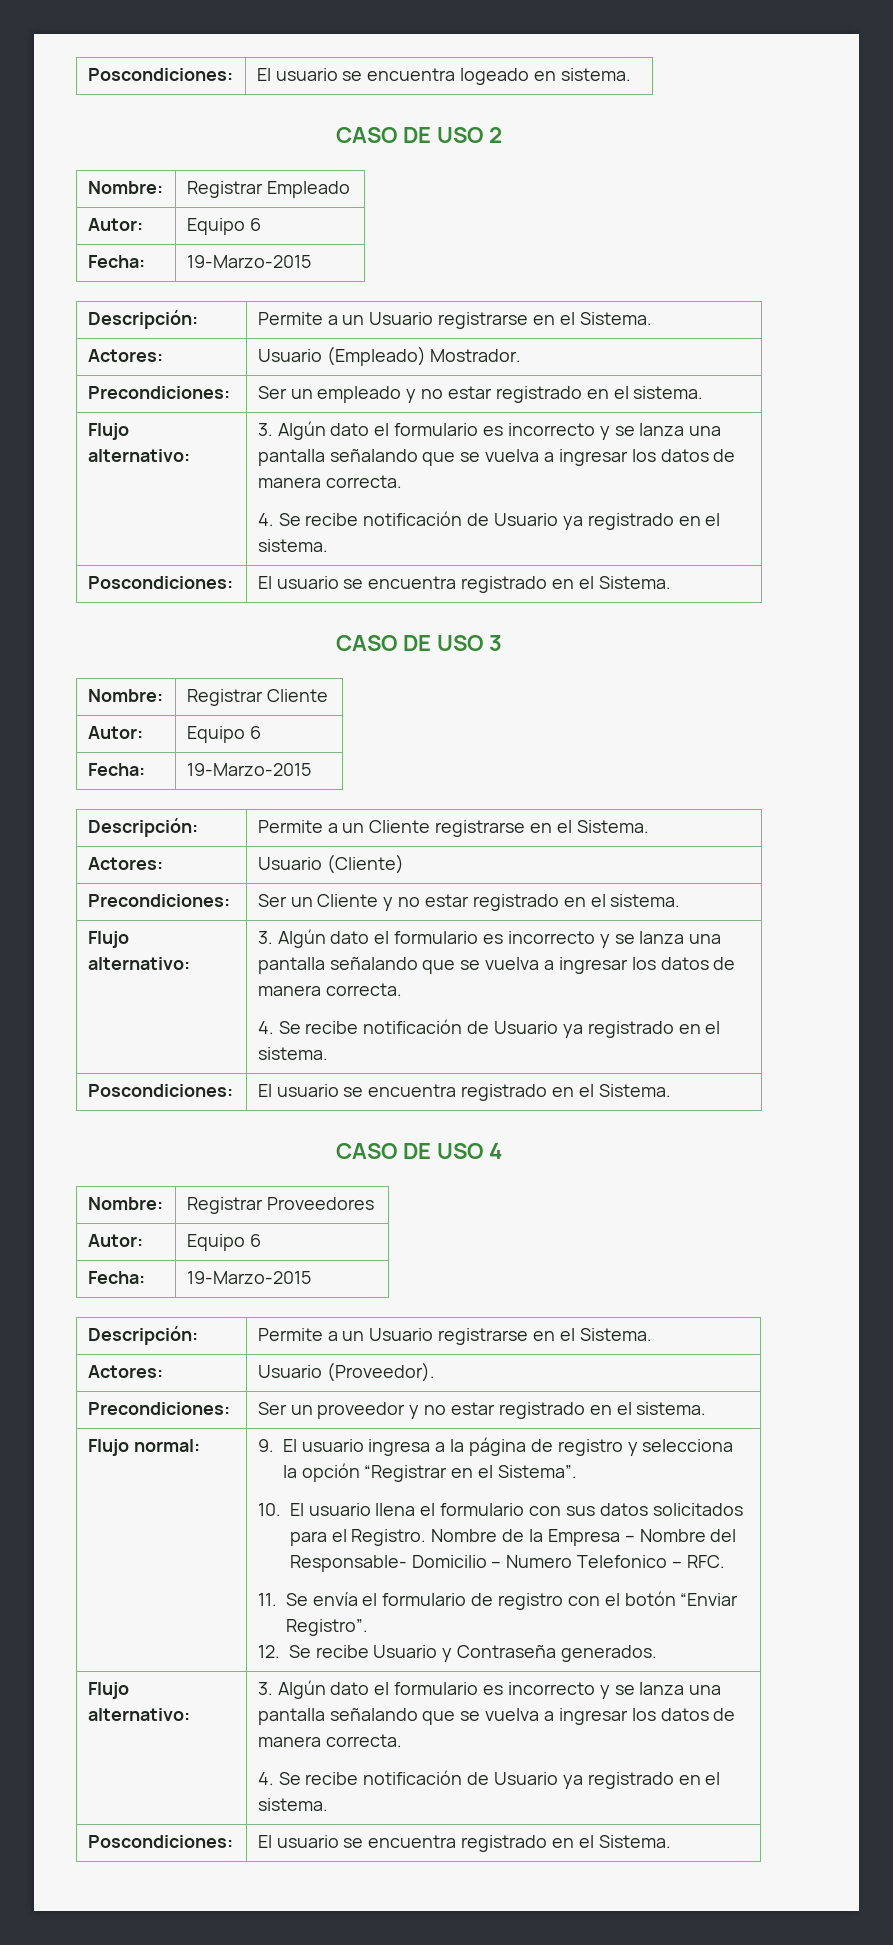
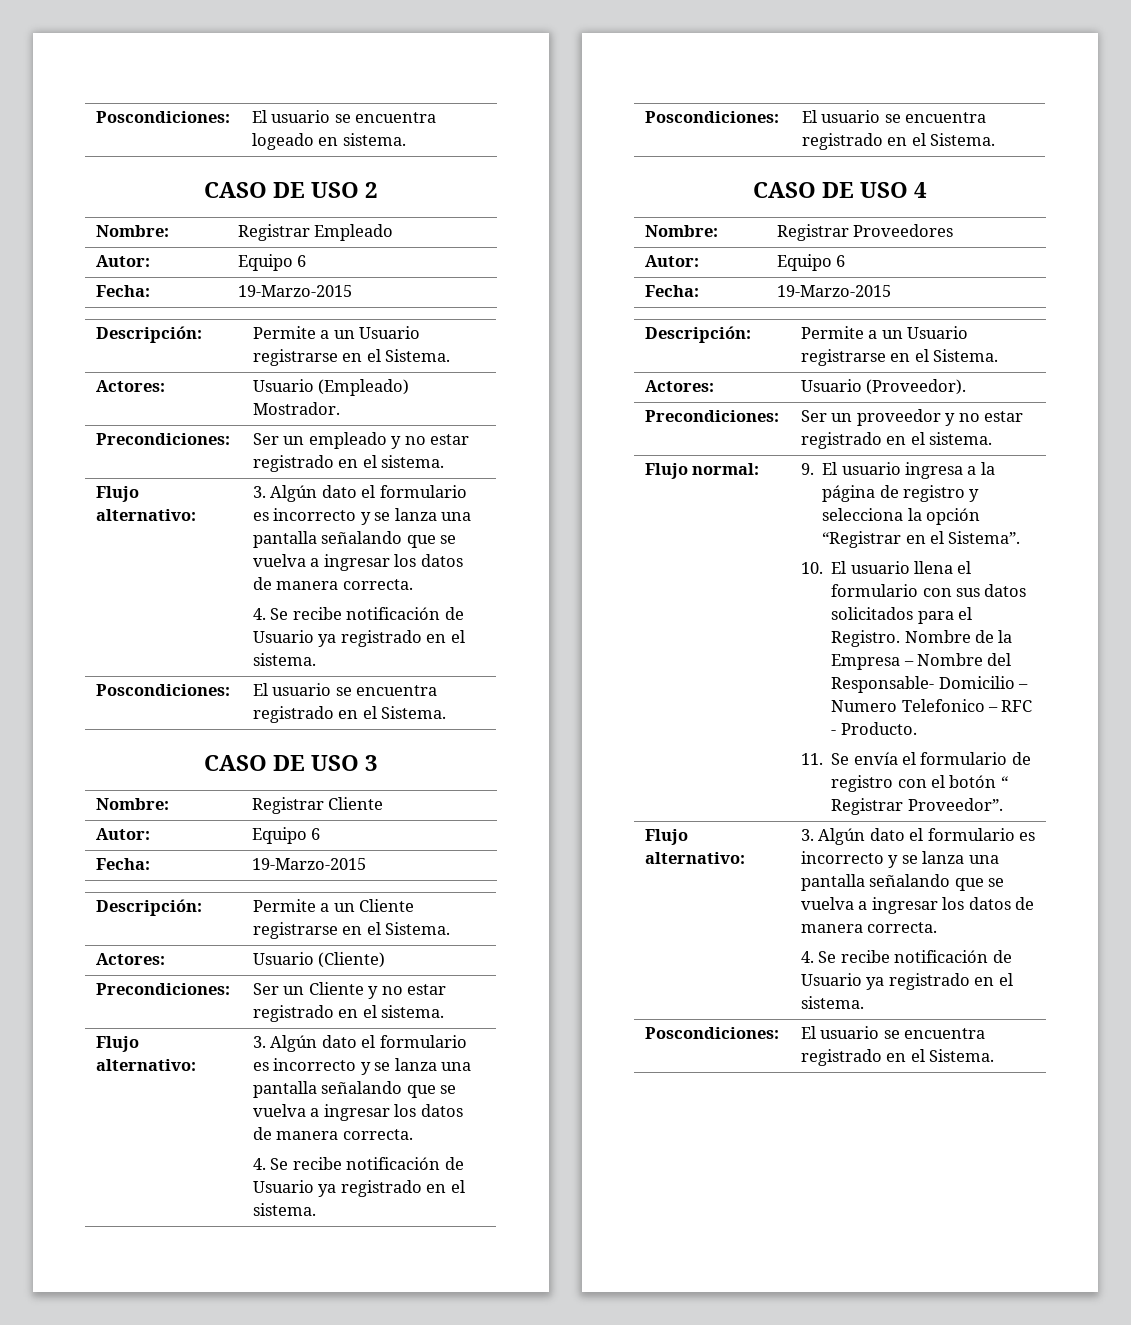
[686,1555,725,1568] RFC. -> [1001,700,1033,712] [831,722,917,735] RFC - Producto.
[680,1593,739,1606] [285,1619,368,1636] [257,1645,658,1662] “Enviar Registro”. // 12. Se recibe Usuario y Contraseña generados. -> [1000,776,1008,788] [831,798,1003,815] “ Registrar Proveedor”.

